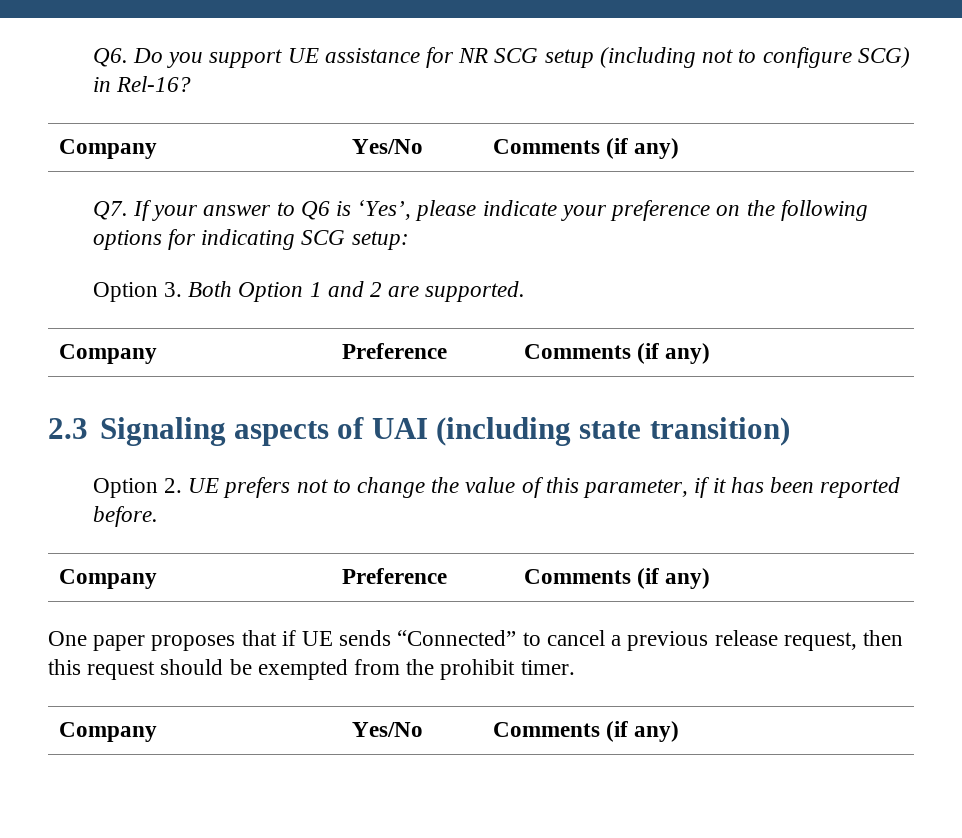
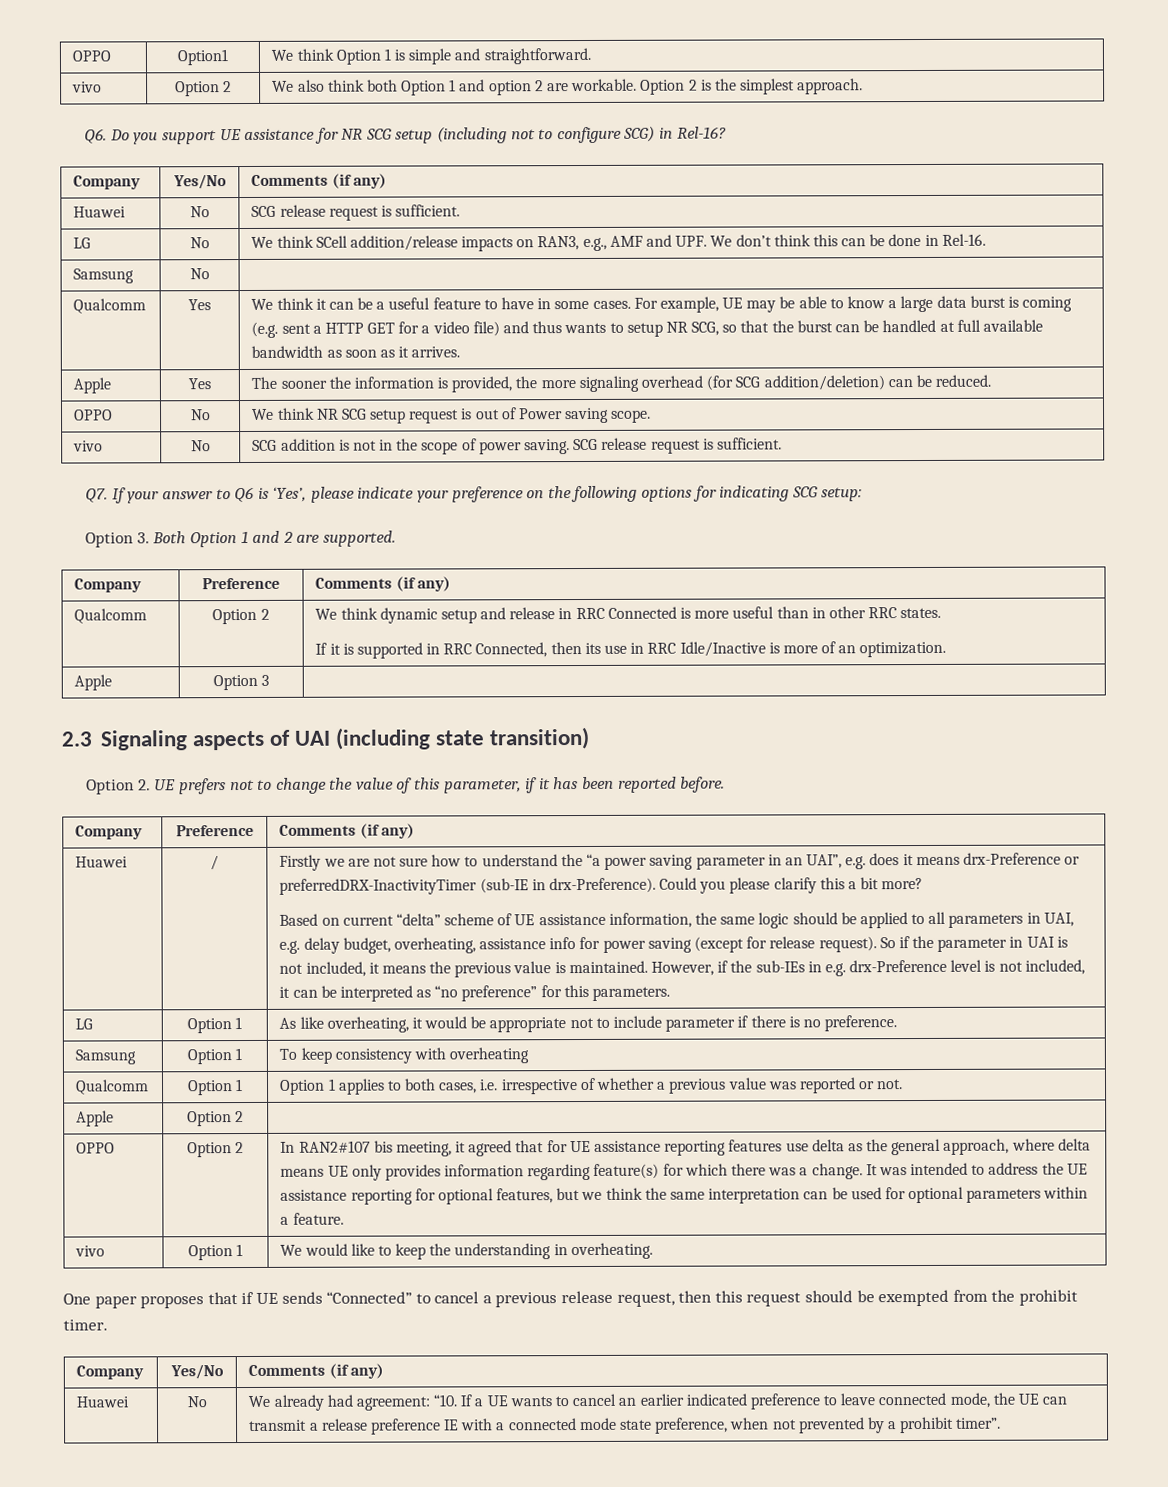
(92, 57) none -> [72,50,112,62] [177,49,228,66] [271,47,591,65] [72,81,103,93] [174,81,233,97] [272,78,864,96] OPPO | Option1 | We think Option 1 is simple and straightforward. // vivo | Option 2 | We also think both Option 1 and option 2 are workable. Option 2 is the simplest approach. //
(680, 148) none -> [73,206,127,218] [189,206,210,218] [251,204,461,221] [73,237,92,249] [189,237,210,249] [251,233,986,252] [73,268,135,284] [189,268,210,280] [73,298,147,314] [188,299,211,311] [251,295,1073,313] [251,319,1043,338] [251,345,461,358] [73,377,112,394] [188,378,211,390] [251,374,992,393] [74,409,114,421] [190,409,211,421] [252,407,652,424] [73,440,104,452] [190,440,211,452] [252,437,782,455] // Huawei | No | SCG release request is sufficient. // LG | No | We think SCell addition/release impacts on RAN3, e.g., AMF and UPF. We don’t think this can be done in Rel-16. // Samsung | No | // Qualcomm | Yes | We think it can be a useful feature to have in some cases. For example, UE may be able to know a large data burst is coming (e.g. sent a HTTP GET for a video file) and thus wants to setup NR SCG, so that the burst can be handled at full available bandwidth as soon as it arrives. // Apple | Yes | The sooner the information is provided, the more signaling overhead (for SCG addition/deletion) can be reduced. // OPPO | No | We think NR SCG setup request is out of Power saving scope. // vivo | No | SCG addition is not in the scope of power saving. SCG release request is sufficient.
(711, 353) none -> [74,608,148,624] [212,608,270,625] [315,606,942,624] [315,641,947,659] [74,674,113,691] [212,674,270,691] // Qualcomm | Option 2 | We think dynamic setup and release in RRC Connected is more useful than in other RRC states. // If it is supported in RRC Connected, then its use in RRC Idle/Inactive is more of an optimization. // Apple | Option 3 |
(711, 578) none -> [75,856,129,868] [210,855,220,871] [279,852,1081,871] [279,877,924,895] [279,911,1074,929] [279,935,1068,954] [279,959,1085,978] [279,984,670,1002] [75,1018,94,1030] [186,1017,243,1034] [279,1015,898,1033] [75,1049,137,1065] [186,1048,243,1065] [279,1047,530,1064] [75,1079,150,1095] [186,1079,244,1096] [279,1077,904,1095] [76,1110,115,1127] [186,1111,245,1127] [76,1142,116,1154] [186,1142,245,1158] [280,1138,1091,1157] [280,1162,1088,1181] [280,1186,1089,1205] [280,1212,344,1225] [75,1245,106,1257] [187,1244,244,1261] [280,1242,653,1260] // Huawei | / | Firstly we are not sure how to understand the “a power saving parameter in an UAI”, e.g. does it means drx-Preference or preferredDRX-InactivityTimer (sub-IE in drx-Preference). Could you please clarify this a bit more? // Based on current “delta” scheme of UE assistance information, the same logic should be applied to all parameters in UAI, e.g. delay budget, overheating, assistance info for power saving (except for release request). So if the parameter in UAI is not included, it means the previous value is maintained. However, if the sub-IEs in e.g. drx-Preference level is not included, it can be interpreted as “no preference” for this parameters. // LG | Option 1 | As like overheating, it would be appropriate not to include parameter if there is no preference. // Samsung | Option 1 | To keep consistency with overheating // Qualcomm | Option 1 | Option 1 applies to both cases, i.e. irrespective of whether a previous value was reported or not. // Apple | Option 2 | // OPPO | Option 2 | In RAN2#107 bis meeting, it agreed that for UE assistance reporting features use delta as the general approach, where delta means UE only provides information regarding feature(s) for which there was a change. It was intended to address the UE assistance reporting for optional features, but we think the same interpretation can be used for optional parameters within a feature. // vivo | Option 1 | We would like to keep the understanding in overheating.
(680, 731) none -> [76,1396,130,1408] [186,1396,207,1408] [248,1392,1068,1411] [249,1416,1002,1435] // Huawei | No | We already had agreement: “10. If a UE wants to cancel an earlier indicated preference to leave connected mode, the UE can transmit a release preference IE with a connected mode state preference, when not prevented by a prohibit timer”.

